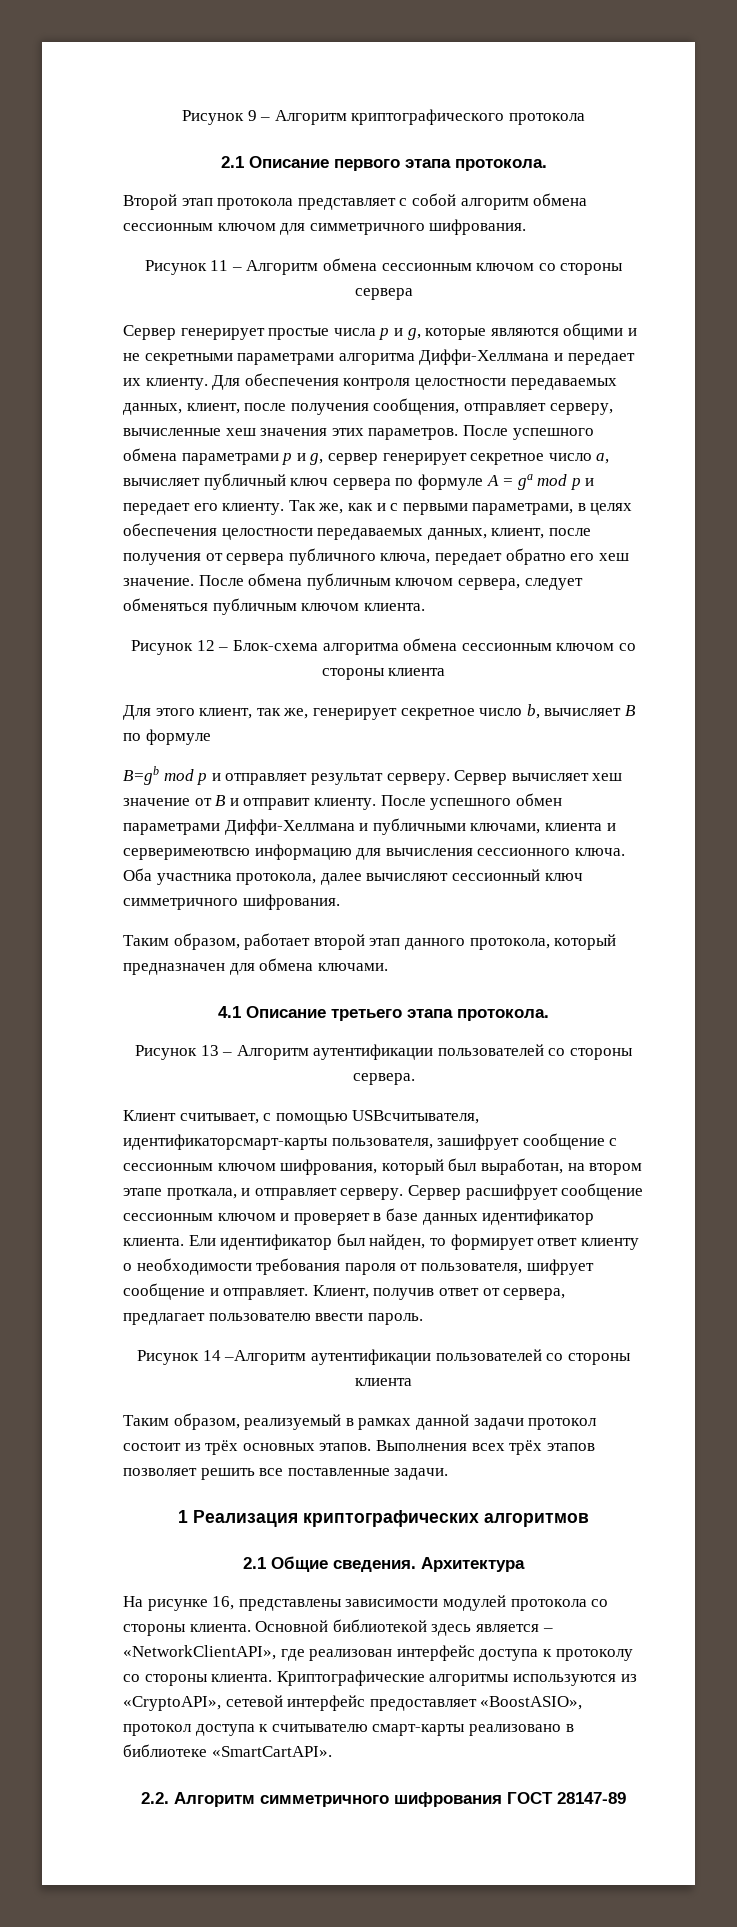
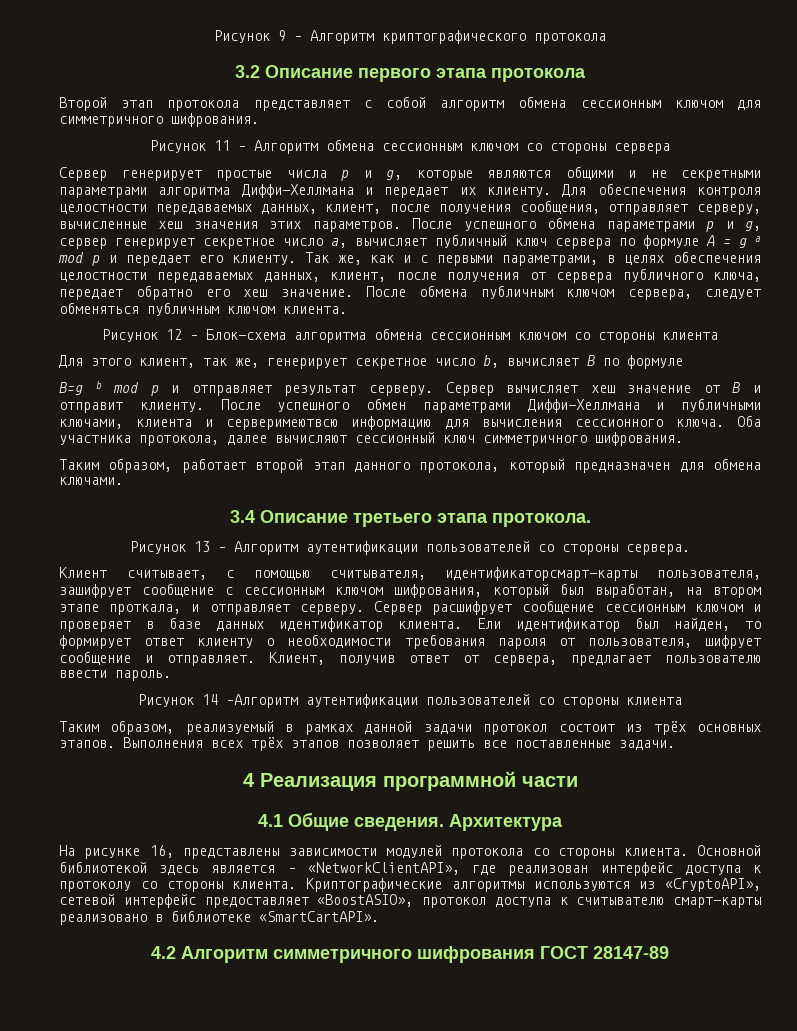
[220,156,244,168] 2.1 -> [235,65,260,78] 3.2
[454,159,547,171] протокола. -> [491,68,586,82] протокола
[517,474,533,490] ga -> [739,236,761,248] g a
[123,766,159,785] B=gb -> [59,381,102,395] B=g b
[218,1006,241,1018] 4.1 -> [229,510,255,523] 3.4
[352,1110,480,1124] USBсчитывателя, -> [329,570,426,580] считывателя,
[178,1510,589,1527] [243,1557,266,1569] 1 Реализация криптографических алгоритмов // 2.1 -> [242,771,578,791] [258,814,283,827] 4 Реализация программной части // 4.1
[141,1792,169,1804] 2.2. -> [151,946,176,959] 4.2

